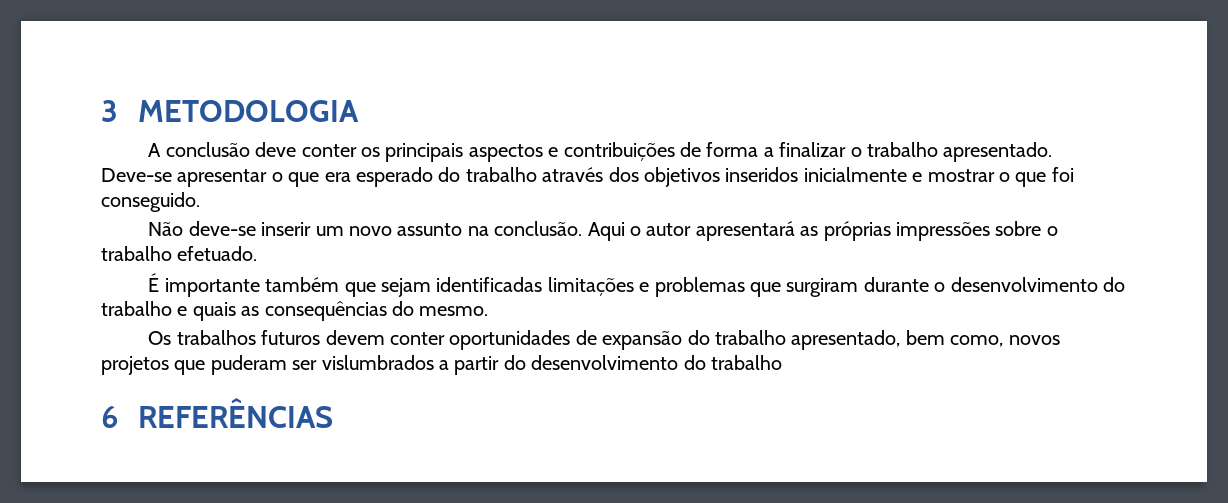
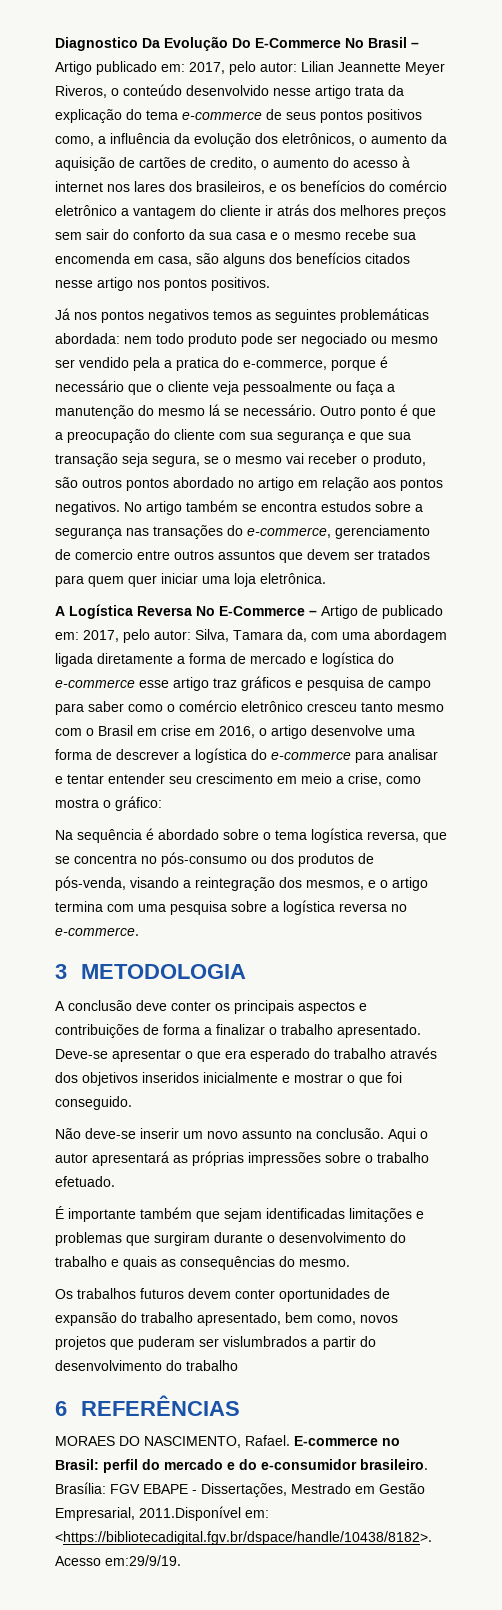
(101, 111) none -> [55,36,419,51] [55,61,445,75] [55,84,404,99] [55,109,422,123] [55,133,447,147] [55,156,410,171] [55,180,447,194] [55,204,446,219] [55,229,416,240] [55,252,410,267] [55,277,270,291] [55,308,429,323] [55,333,438,347] [55,356,388,371] [55,380,395,395] [55,404,436,419] [55,429,411,443] [55,453,426,467] [55,477,443,491] [55,500,423,515] [55,525,430,539] [55,549,430,563] [55,573,326,587] [55,604,443,619] [55,629,447,643] [55,652,394,667] [55,676,431,691] [55,700,444,715] [55,725,415,739] [55,748,438,763] [55,773,421,786] [55,796,162,811] [55,828,447,843] [55,852,374,867] [55,876,428,891] [55,900,407,915] [55,927,139,936] Diagnostico Da Evolução Do E-Commerce No Brasil – Artigo publicado em: 2017, pelo autor: Lilian Jeannette Meyer Riveros, o conteúdo desenvolvido nesse artigo trata da explicação do tema e-commerce de seus pontos positivos como, a influência da evolução dos eletrônicos, o aumento da aquisição de cartões de credito, o aumento do acesso à internet nos lares dos brasileiros, e os benefícios do comércio eletrônico a vantagem do cliente ir atrás dos melhores preços sem sair do conforto da sua casa e o mesmo recebe sua encomenda em casa, são alguns dos benefícios citados nesse artigo nos pontos positivos. // Já nos pontos negativos temos as seguintes problemáticas abordada: nem todo produto pode ser negociado ou mesmo ser vendido pela a pratica do e-commerce, porque é necessário que o cliente veja pessoalmente ou faça a manutenção do mesmo lá se necessário. Outro ponto é que a preocupação do cliente com sua segurança e que sua transação seja segura, se o mesmo vai receber o produto, são outros pontos abordado no artigo em relação aos pontos negativos. No artigo também se encontra estudos sobre a segurança nas transações do e-commerce, gerenciamento de comercio entre outros assuntos que devem ser tratados para quem quer iniciar uma loja eletrônica. // A Logística Reversa No E-Commerce – Artigo de publicado em: 2017, pelo autor: Silva, Tamara da, com uma abordagem ligada diretamente a forma de mercado e logística do e-commerce esse artigo traz gráficos e pesquisa de campo para saber como o comércio eletrônico cresceu tanto mesmo com o Brasil em crise em 2016, o artigo desenvolve uma forma de descrever a logística do e-commerce para analisar e tentar entender seu crescimento em meio a crise, como mostra o gráfico: // Na sequência é abordado sobre o tema logística reversa, que se concentra no pós-consumo ou dos produtos de pós-venda, visando a reintegração dos mesmos, e o artigo termina com uma pesquisa sobre a logística reversa no e-commerce. //
(333, 413) none -> [55,1435,400,1448] [55,1459,428,1473] [55,1482,425,1497] [55,1506,269,1521] [55,1531,432,1545] [55,1555,181,1566] // MORAES DO NASCIMENTO, Rafael. E-commerce no Brasil: perfil do mercado e do e-consumidor brasileiro. Brasília: FGV EBAPE - Dissertações, Mestrado em Gestão Empresarial, 2011.Disponível em: <https://bibliotecadigital.fgv.br/dspace/handle/10438/8182>. Acesso em:29/9/19.

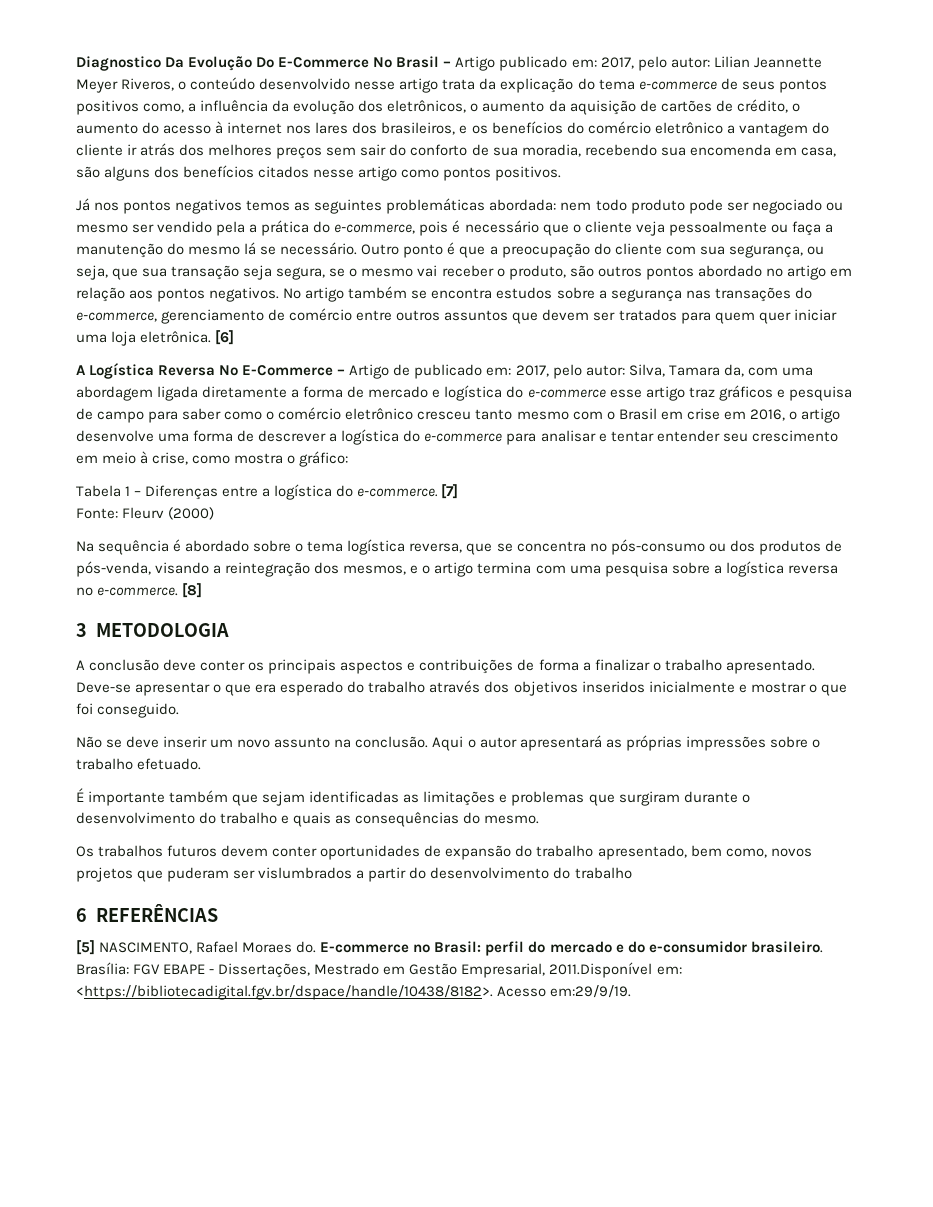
[210,157,257,170] credito, -> [736,99,788,113] crédito,
[189,229,389,240] da sua casa e o mesmo recebe -> [471,144,657,157] de sua moradia, recebendo
[137,280,160,288] nos -> [401,169,440,178] como
[176,357,376,371] pratica do e-commerce, porque -> [261,220,449,236] prática do e-commerce, pois
[277,431,356,443] segurança e -> [728,245,824,258] [76,265,108,280] segurança, ou seja,
[75,549,133,560] comercio -> [289,308,353,321] comércio
(326, 578) none -> [215,330,235,345] [6]
[336,776,344,784] a -> [140,451,149,464] à
(162, 803) none -> [76,484,459,500] [76,507,215,520] // Tabela 1 – Diferenças entre a logística do e-commerce. [7] // Fonte: Fleurv (2000)
(139, 931) none -> [182,583,203,598] [8]
[85,1128,136,1139] deve-se -> [106,736,160,748] se deve
(345, 1213) none -> [403,794,420,803] as
[55,1435,290,1448] MORAES DO NASCIMENTO, Rafael. -> [76,940,317,955] [5] NASCIMENTO, Rafael Moraes do.

